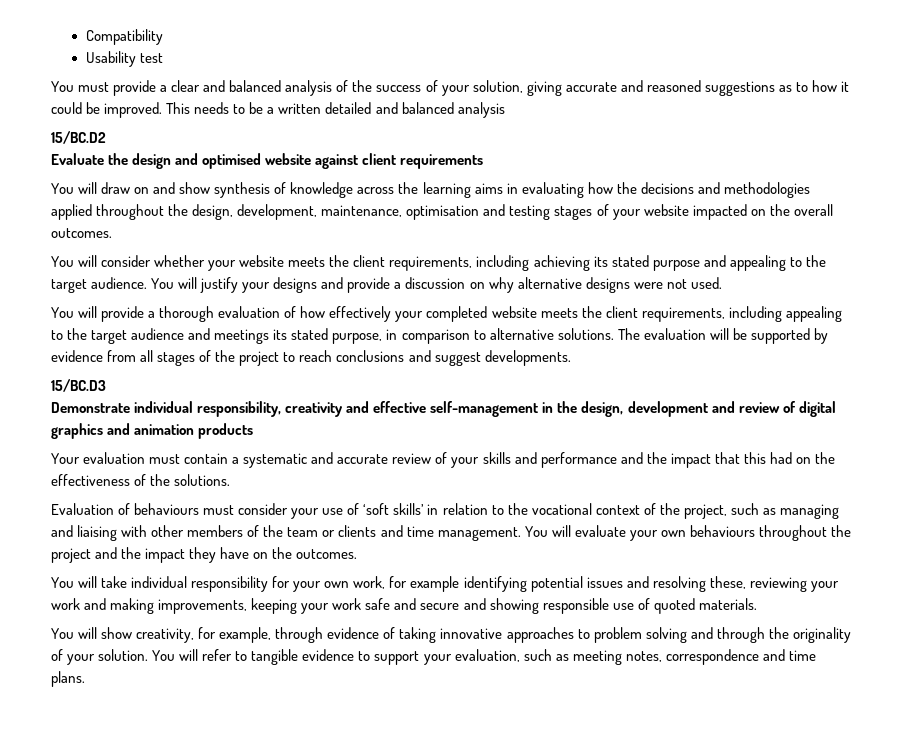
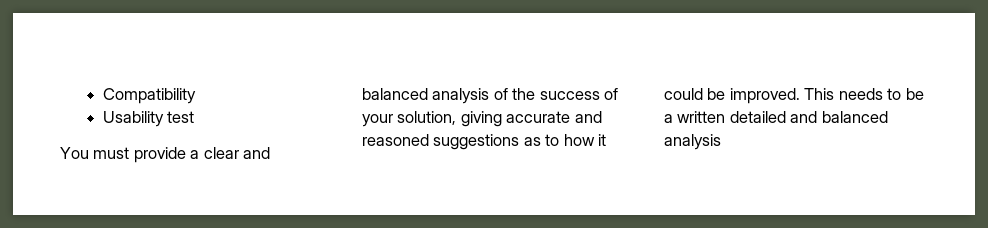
[51,131,106,144] [51,153,484,169] [51,182,810,198] [51,204,833,220] [51,228,112,238] [51,255,826,271] [51,277,722,293] [51,306,842,322] [51,328,828,344] [51,350,571,366] [51,379,106,392] [51,401,836,417] [51,423,254,439] [51,452,836,468] [51,474,231,486] [51,503,840,519] [51,525,851,541] [51,547,358,563] [51,576,839,592] [51,598,757,614] [51,627,851,643] [51,649,816,665] [51,671,85,687] // 15/BC.D2 // Evaluate the design and optimised website against client requirements // You will draw on and show synthesis of knowledge across the learning aims in evaluating how the decisions and methodologies applied throughout the design, development, maintenance, optimisation and testing stages of your website impacted on the overall outcomes. // You will consider whether your website meets the client requirements, including achieving its stated purpose and appealing to the target audience. You will justify your designs and provide a discussion on why alternative designs were not used. // You will provide a thorough evaluation of how effectively your completed website meets the client requirements, including appealing to the target audience and meetings its stated purpose, in comparison to alternative solutions. The evaluation will be supported by evidence from all stages of the project to reach conclusions and suggest developments. // 15/BC.D3 // Demonstrate individual responsibility, creativity and effective self-management in the design, development and review of digital graphics and animation products // Your evaluation must contain a systematic and accurate review of your skills and performance and the impact that this had on the effectiveness of the solutions. // Evaluation of behaviours must consider your use of ‘soft skills’ in relation to the vocational context of the project, such as managing and liaising with other members of the team or clients and time management. You will evaluate your own behaviours throughout the project and the impact they have on the outcomes. // You will take individual responsibility for your own work, for example identifying potential issues and resolving these, reviewing your work and making improvements, keeping your work safe and secure and showing responsible use of quoted materials. // You will show creativity, for example, through evidence of taking innovative approaches to problem solving and through the originality of your solution. You will refer to tangible evidence to support your evaluation, such as meeting notes, correspondence and time plans. -> (721, 142) none

